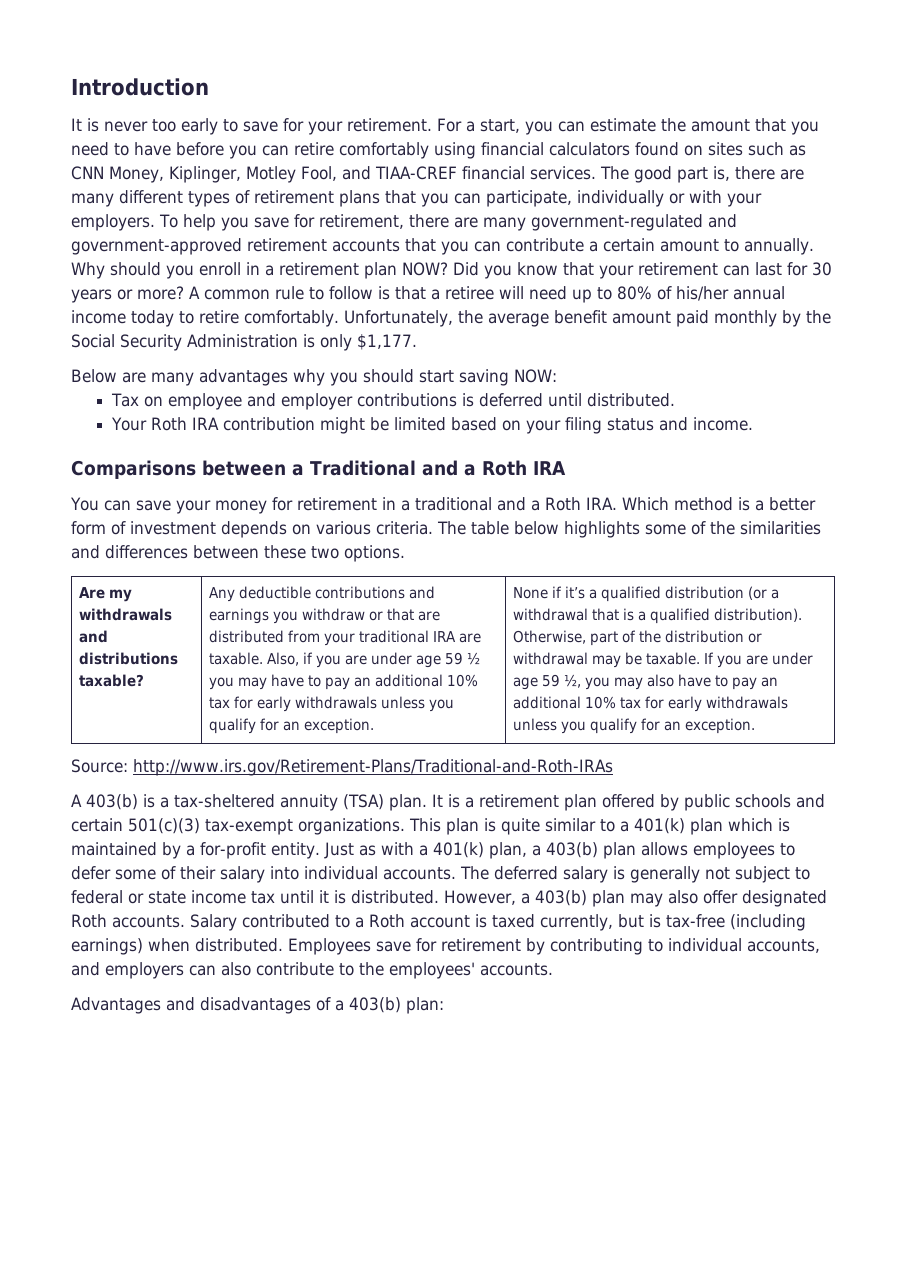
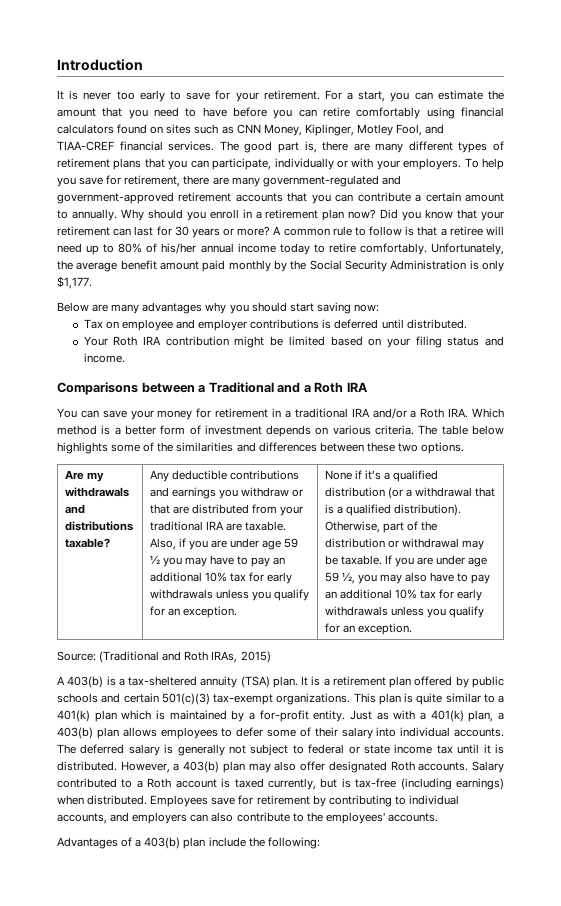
[402,262,448,276] NOW? -> [348,209,377,219] now?
[514,369,557,383] NOW: -> [353,304,379,312] now:
[496,497,526,511] and -> [351,408,407,419] IRA and/or
[133,759,613,776] http://www.irs.gov/Retirement-Plans/Traditional-and-Roth-IRAs -> [99,651,271,663] (Traditional and Roth IRAs, 2015)
[166,997,311,1014] and disadvantages -> (118, 843) none
[406,997,444,1014] plan: -> [183,837,320,849] plan include the following:

